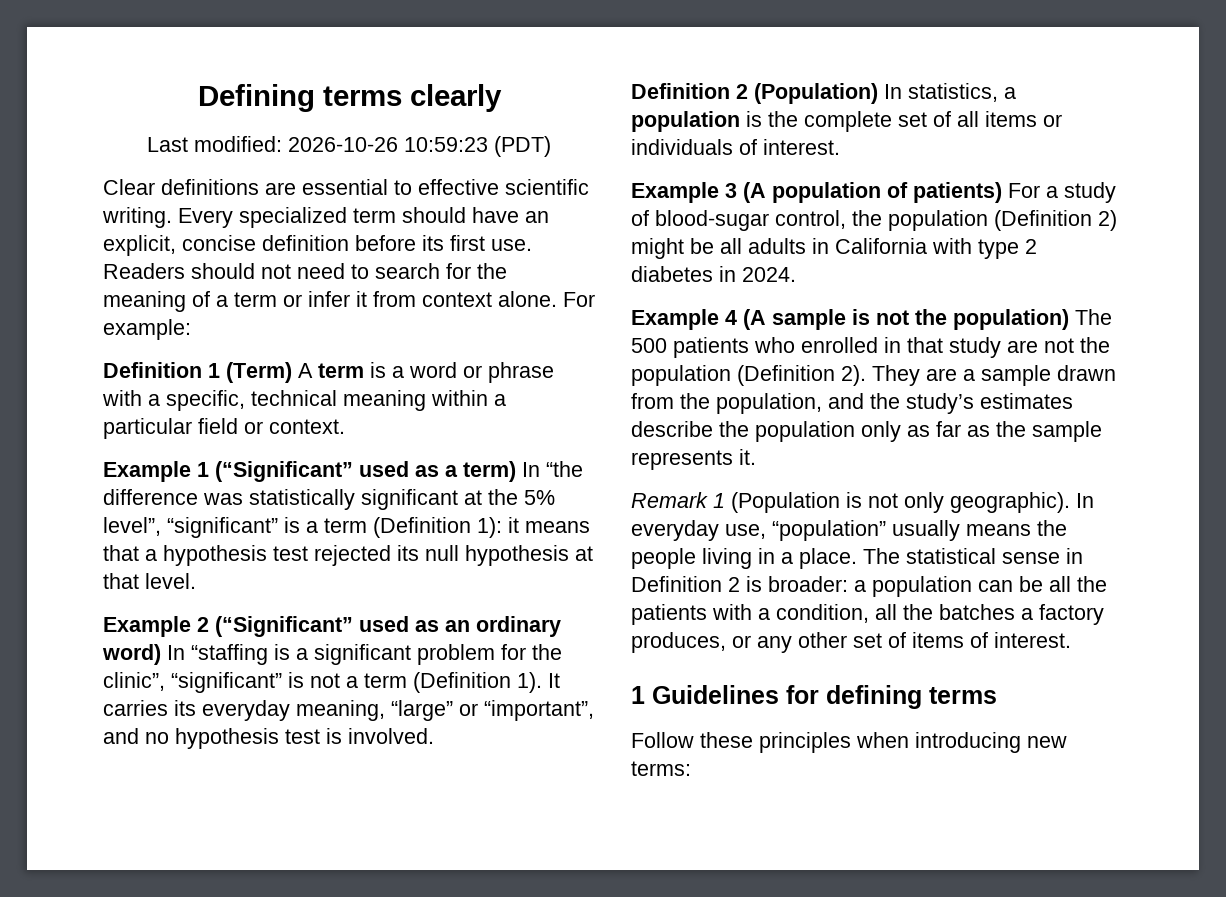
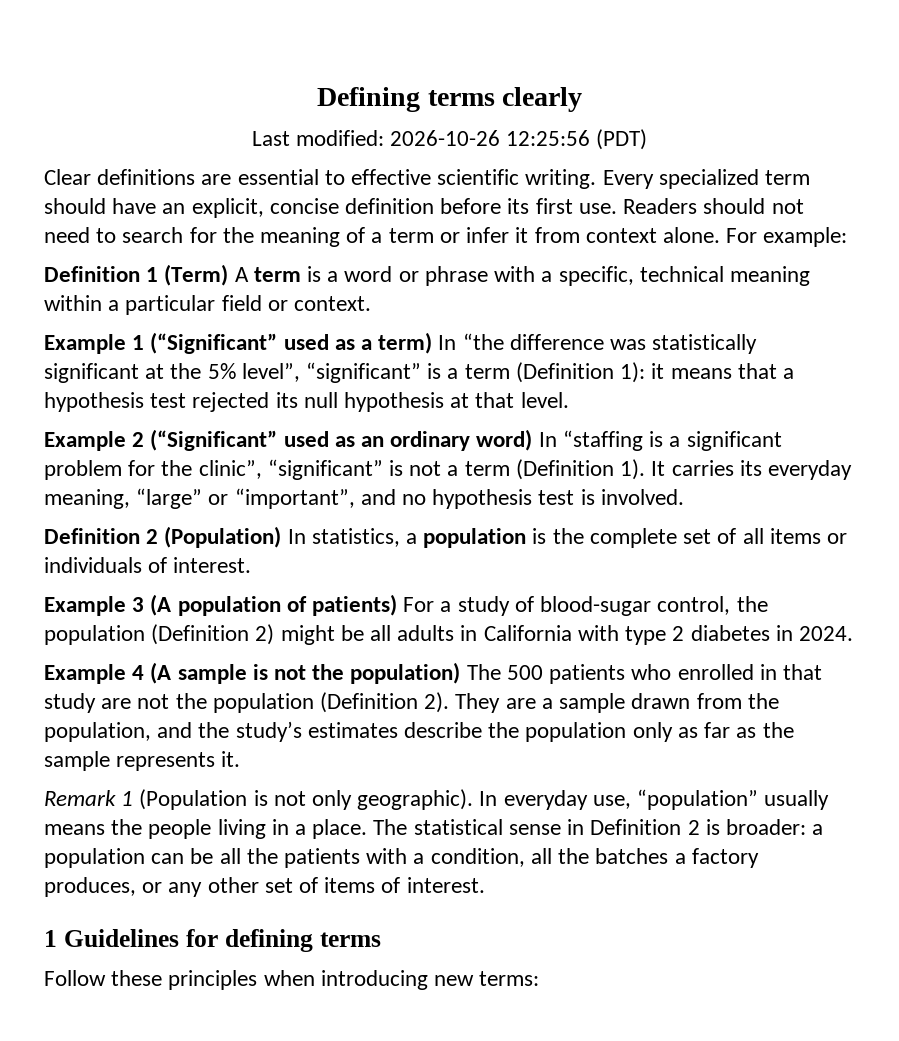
[404,137,488,152] 10:59:23 -> [506,130,591,146] 12:25:56

